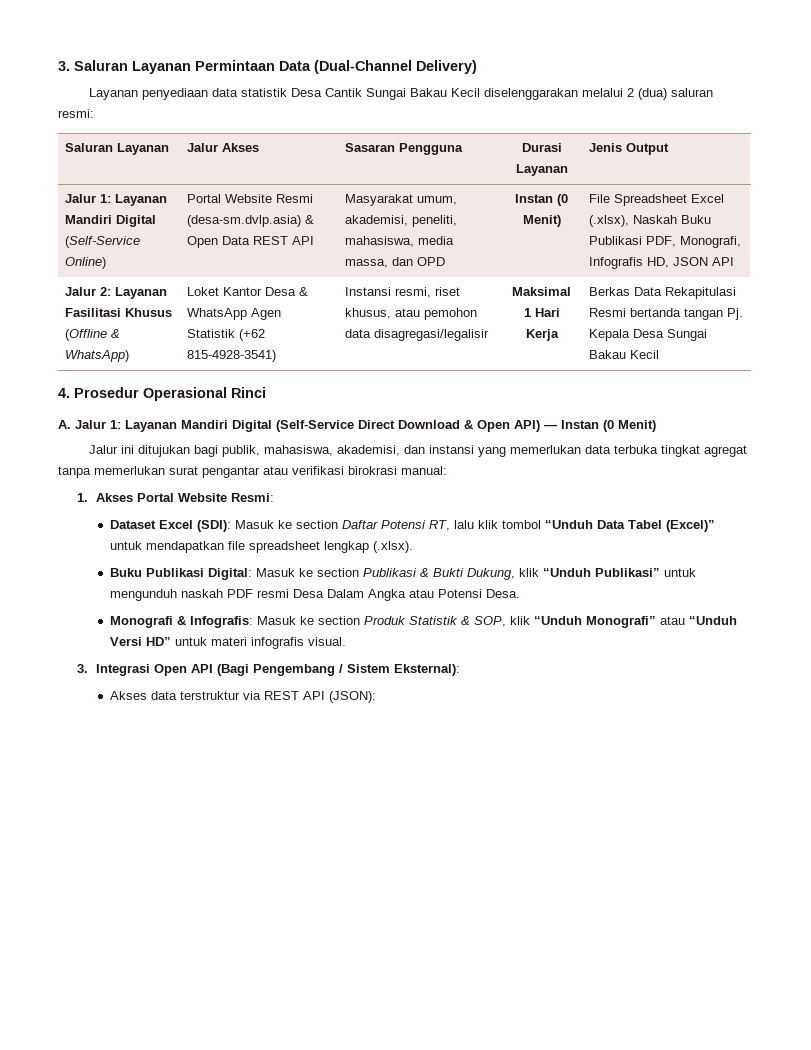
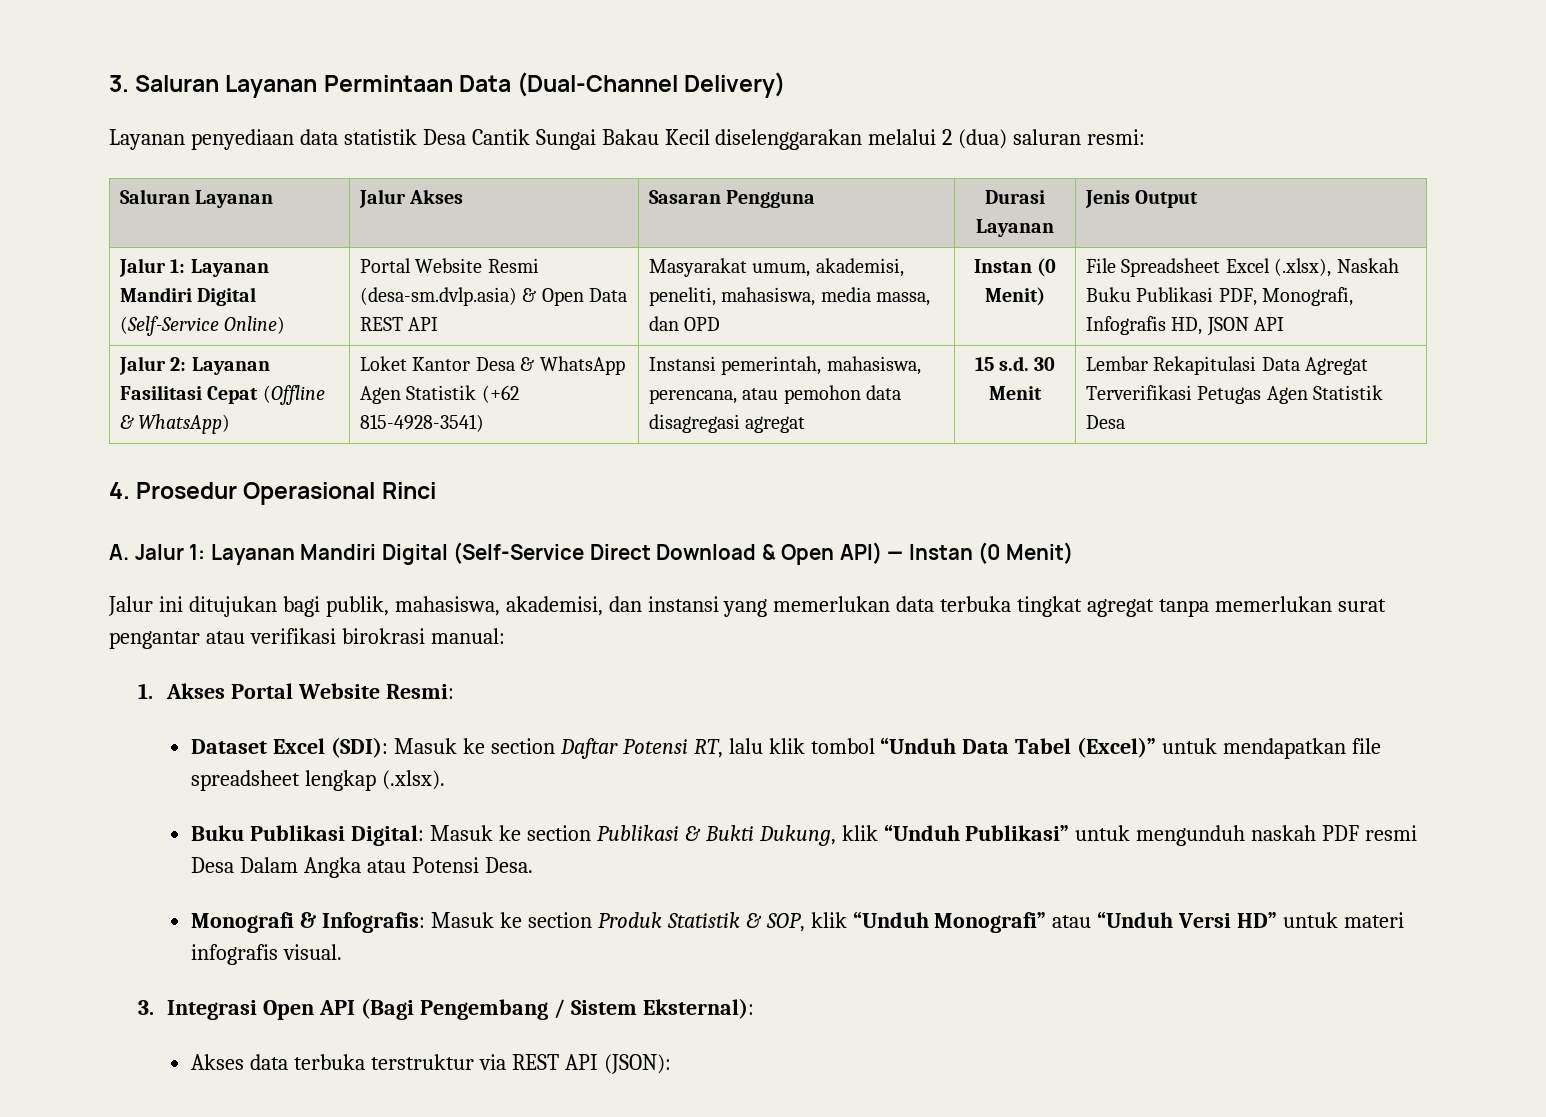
[124,308,172,317] Khusus -> [207,386,259,404] Cepat
[394,287,460,298] [344,308,477,320] [344,329,489,341] [512,287,571,296] [523,308,560,317] [525,329,559,341] [588,287,736,299] [588,308,743,320] [588,329,707,341] [588,350,659,359] resmi, riset khusus, atau pemohon data disagregasi/legalisir | Maksimal 1 Hari Kerja | Berkas Data Rekapitulasi Resmi bertanda tangan Pj. Kepala Desa Sungai Bakau Kecil -> [721,356,921,375] [649,385,902,404] [649,414,806,433] [974,356,1056,371] [989,386,1042,400] [1086,356,1369,375] [1086,385,1384,404] [1086,415,1126,429] pemerintah, mahasiswa, perencana, atau pemohon data disagregasi agregat | 15 s.d. 30 Menit | Lembar Rekapitulasi Data Agregat Terverifikasi Petugas Agen Statistik Desa
(178, 695) none -> [294,1054,366,1070] terbuka

